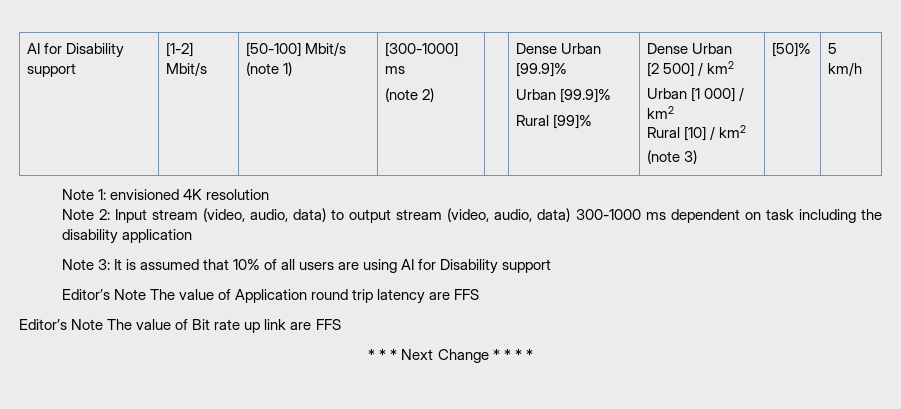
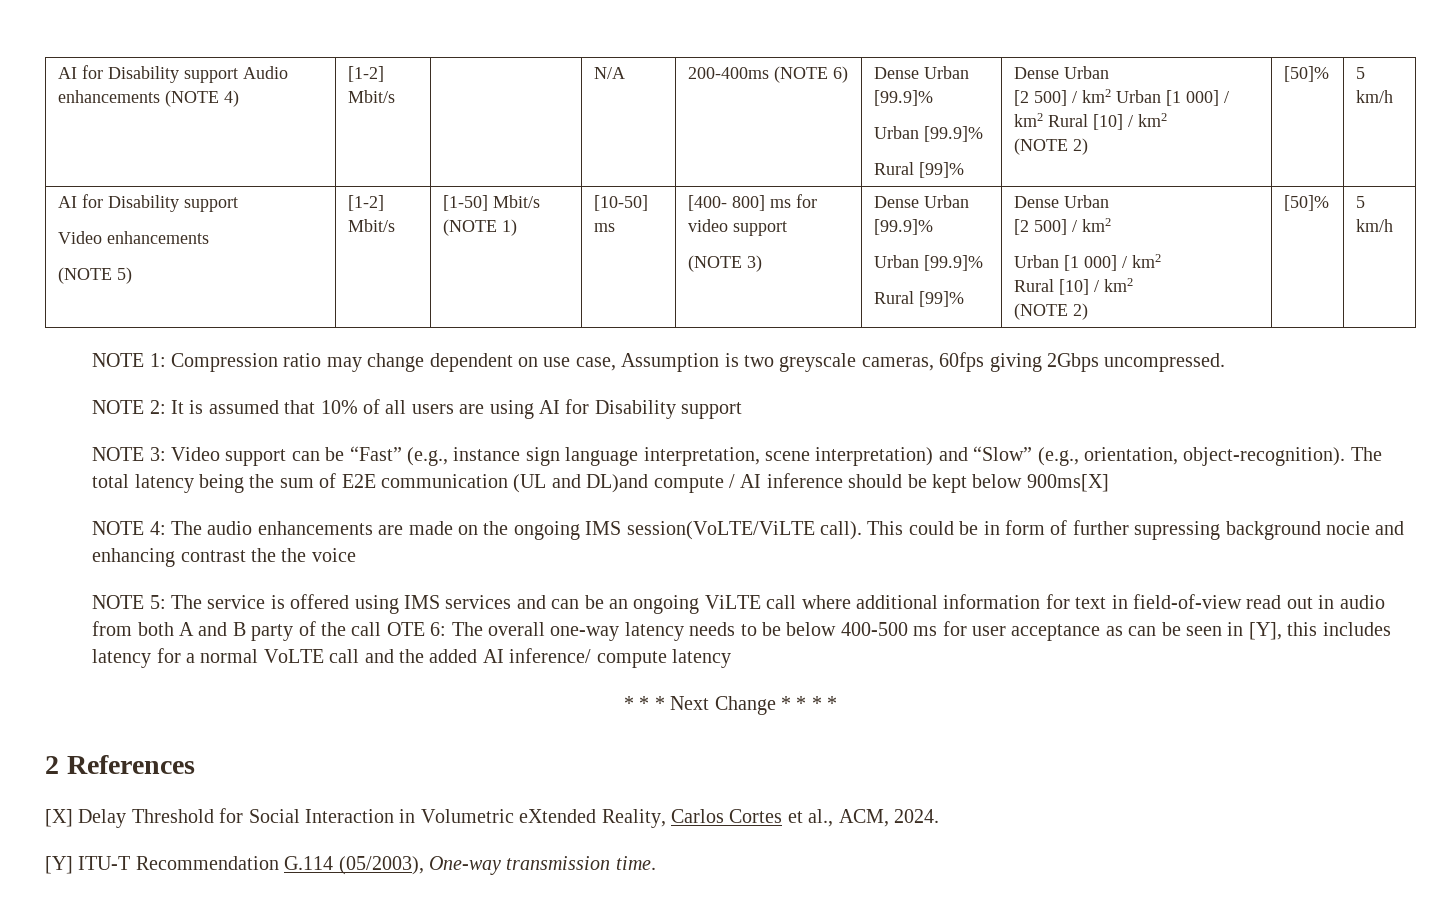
[27,43,125,58] [27,63,77,77] [166,42,194,57] [166,62,208,76] [246,42,347,57] [246,62,280,76] AI for Disability support | [1-2] Mbit/s | [50-100] Mbit/s (note -> [57,65,288,83] [57,90,239,107] [347,66,384,82] [347,90,395,103] [593,67,625,79] [687,66,848,83] [873,66,969,79] [873,90,933,106] [873,126,983,142] [873,162,964,178] [1013,66,1109,79] [1013,89,1229,106] [1013,113,1167,130] [1013,138,1088,155] [1283,66,1329,82] [1355,67,1365,79] [1355,90,1393,103] [57,194,238,212] [57,231,209,244] [57,267,132,284] [347,195,384,211] [347,219,395,232] [442,195,540,211] [442,219,497,236] AI for Disability support Audio enhancements (NOTE 4) | [1-2] Mbit/s | | N/A | 200-400ms (NOTE 6) | Dense Urban [99.9]% // Urban [99.9]% // Rural [99]% | Dense Urban // [2 500] / km2 Urban [1 000] / km2 Rural [10] / km2 // (NOTE 2) | [50]% | 5 km/h // AI for Disability support // Video enhancements // (NOTE 5) | [1-2] Mbit/s | [1-50] Mbit/s (NOTE
[385,42,459,57] [385,66,406,74] [385,88,435,102] [300-1000] ms // (note 2) | -> [593,195,648,211] [593,223,615,232] [687,194,817,211] [687,219,787,236] [687,255,762,272] [10-50] ms | [400- 800] ms for video support // (NOTE 3)
[647,150,698,164] [772,42,812,57] [828,43,838,54] [828,62,863,76] [61,189,269,200] [61,208,882,223] [61,229,192,244] [61,259,110,270] (note 3) | [50]% | 5 km/h // Note 1: envisioned 4K resolution // Note 2: Input stream (video, audio, data) to output stream (video, audio, data) 300-1000 ms dependent on task including the disability application // Note 3: -> [1013,303,1088,320] [1283,195,1329,211] [1355,196,1365,208] [1355,219,1393,232] [92,352,1226,372] [92,400,166,414] (NOTE 2) | [50]% | 5 km/h // NOTE 1: Compression ratio may change dependent on use case, Assumption is two greyscale cameras, 60fps giving 2Gbps uncompressed. // NOTE 2:
[61,289,480,304] [19,319,341,333] Editor’s Note The value of Application round trip latency are FFS // Editor’s Note The value of Bit rate up link are FFS -> [92,446,1382,466] [92,473,1109,493] [92,520,1405,540] [92,548,356,567] [92,594,1385,614] [92,621,1391,641] [92,648,731,668] NOTE 3: Video support can be “Fast” (e.g., instance sign language interpretation, scene interpretation) and “Slow” (e.g., orientation, object-recognition). The total latency being the sum of E2E communication (UL and DL)and compute / AI inference should be kept below 900ms[X] // NOTE 4: The audio enhancements are made on the ongoing IMS session(VoLTE/ViLTE call). This could be in form of further supressing background nocie and enhancing contrast the the voice // NOTE 5: The service is offered using IMS services and can be an ongoing ViLTE call where additional information for text in field-of-view read out in audio from both A and B party of the call OTE 6: The overall one-way latency needs to be below 400-500 ms for user acceptance as can be seen in [Y], this includes latency for a normal VoLTE call and the added AI inference/ compute latency
(533, 354) none -> [45,755,195,774] [45,808,939,828] [45,856,656,875] // 2 References // [X] Delay Threshold for Social Interaction in Volumetric eXtended Reality, Carlos Cortes et al., ACM, 2024. // [Y] ITU-T Recommendation G.114 (05/2003), One-way transmission time.

